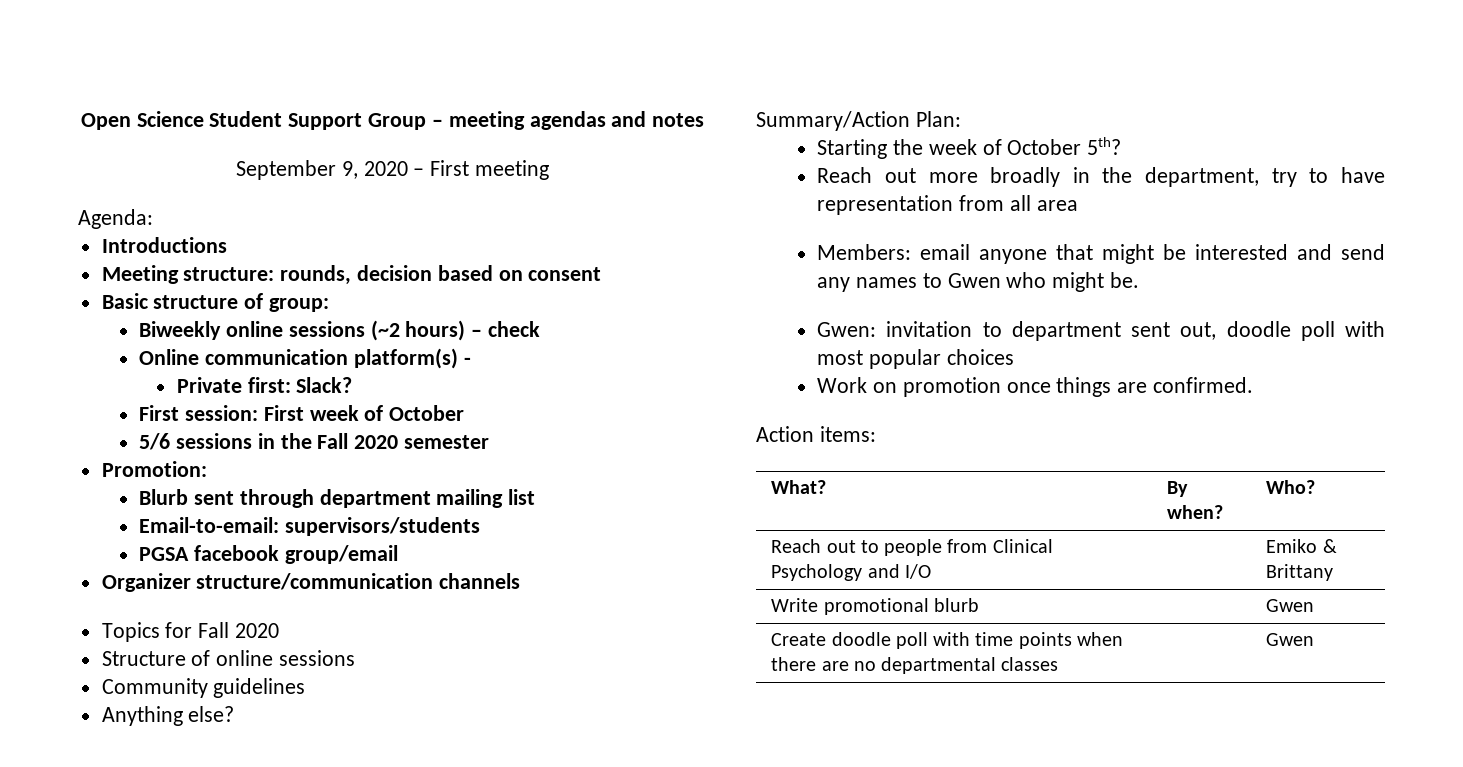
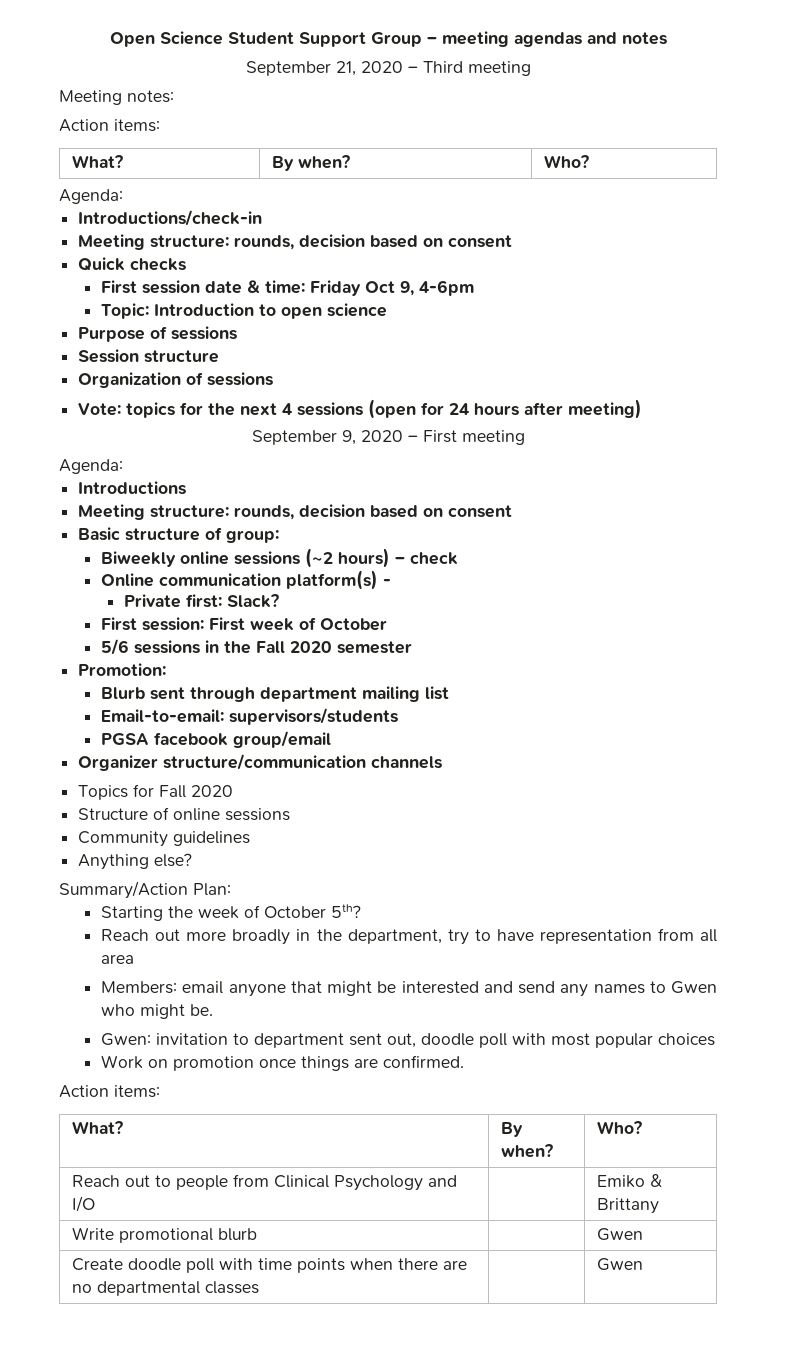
(705, 120) none -> [245,61,531,76] [59,90,174,105] [59,119,160,132] [72,155,124,168] [272,155,351,171] [544,155,590,168] [59,189,123,204] [78,210,263,226] [78,234,513,250] [78,257,187,271] [101,280,475,296] [101,303,388,319] [78,326,238,342] [78,349,220,363] [78,372,274,388] [78,399,643,419] // September 21, 2020 – Third meeting // Meeting notes: // Action items: // What? | By when? | Who? // Agenda: // Introductions/check-in // Meeting structure: rounds, decision based on consent // Quick checks // First session date & time: Friday Oct 9, 4-6pm // Topic: Introduction to open science // Purpose of sessions // Session structure // Organization of sessions // Vote: topics for the next 4 sessions (open for 24 hours after meeting)

